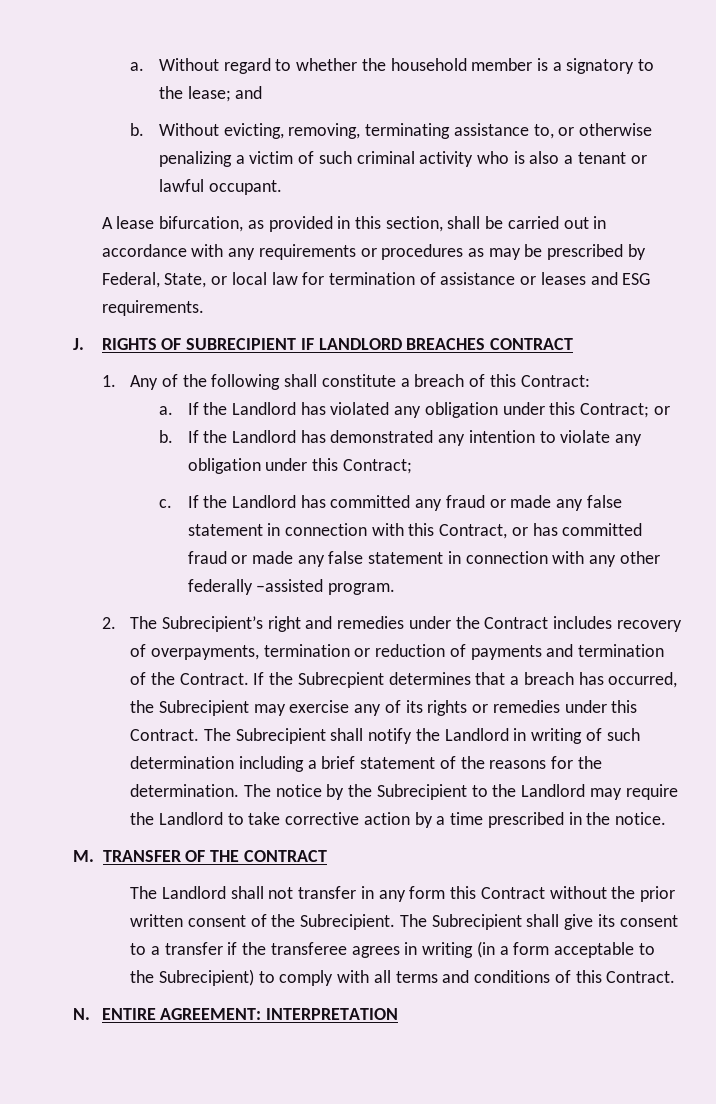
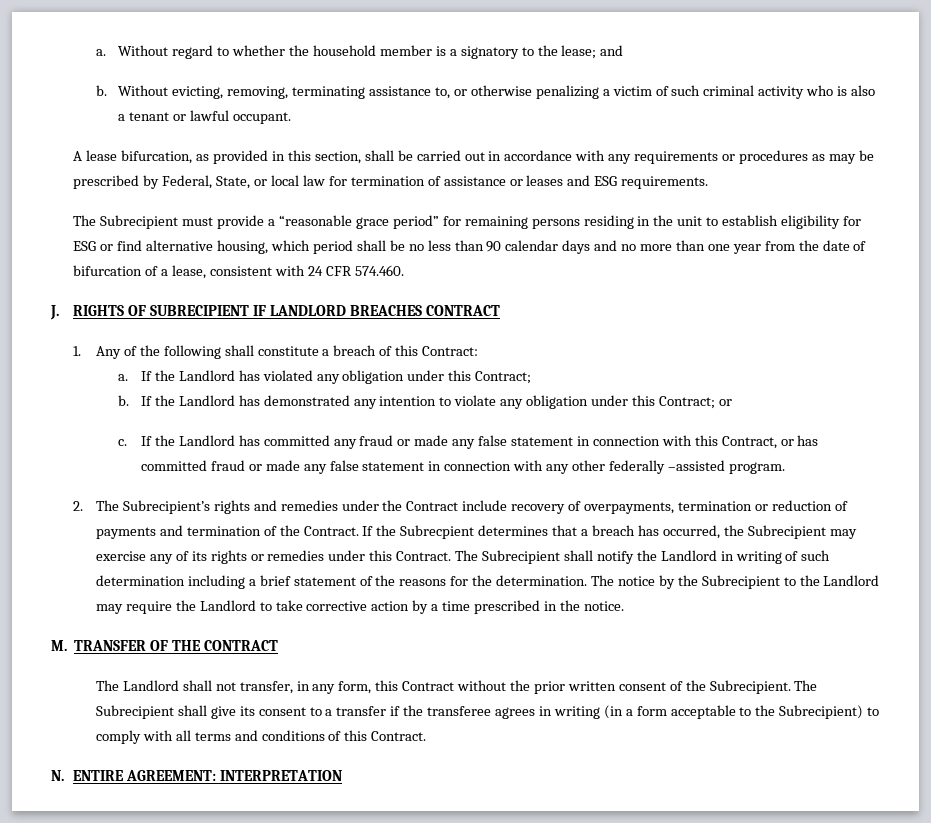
(204, 308) none -> [73,215,861,229] [73,240,867,254] [73,265,404,279] // The Subrecipient must provide a “reasonable grace period” for remaining persons residing in the unit to establish eligibility for ESG or find alternative housing, which period shall be no less than 90 calendar days and no more than one year from the date of bifurcation of a lease, consistent with 24 CFR 574.460.
[653,406,670,415] or -> (532, 377) none
(412, 466) none -> [718,399,732,406] or
[267,616,301,632] right -> [213,500,250,514] rights
[553,616,613,629] includes -> [462,500,508,511] include
[298,886,357,899] transfer -> [239,681,293,694] transfer,
[409,886,446,899] form -> [338,681,372,694] form,

